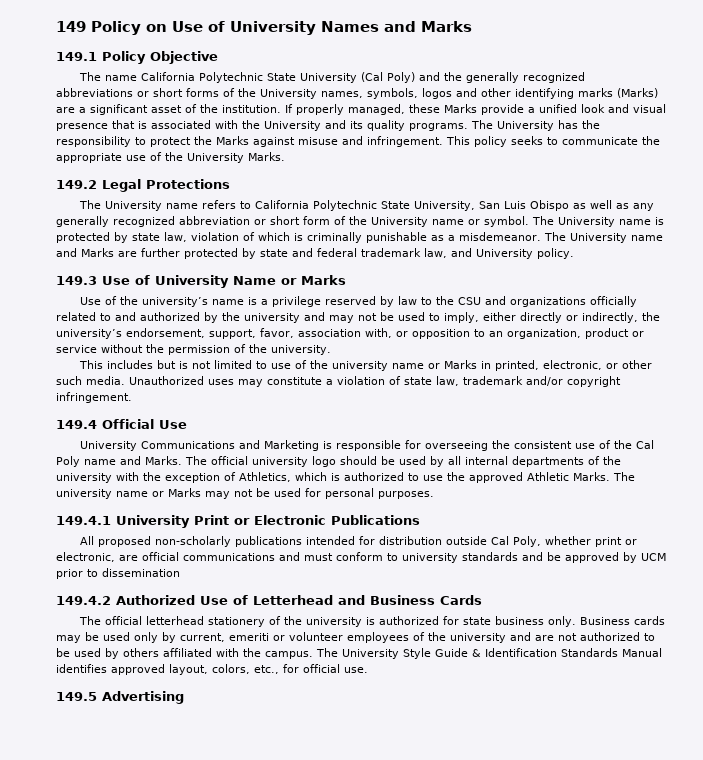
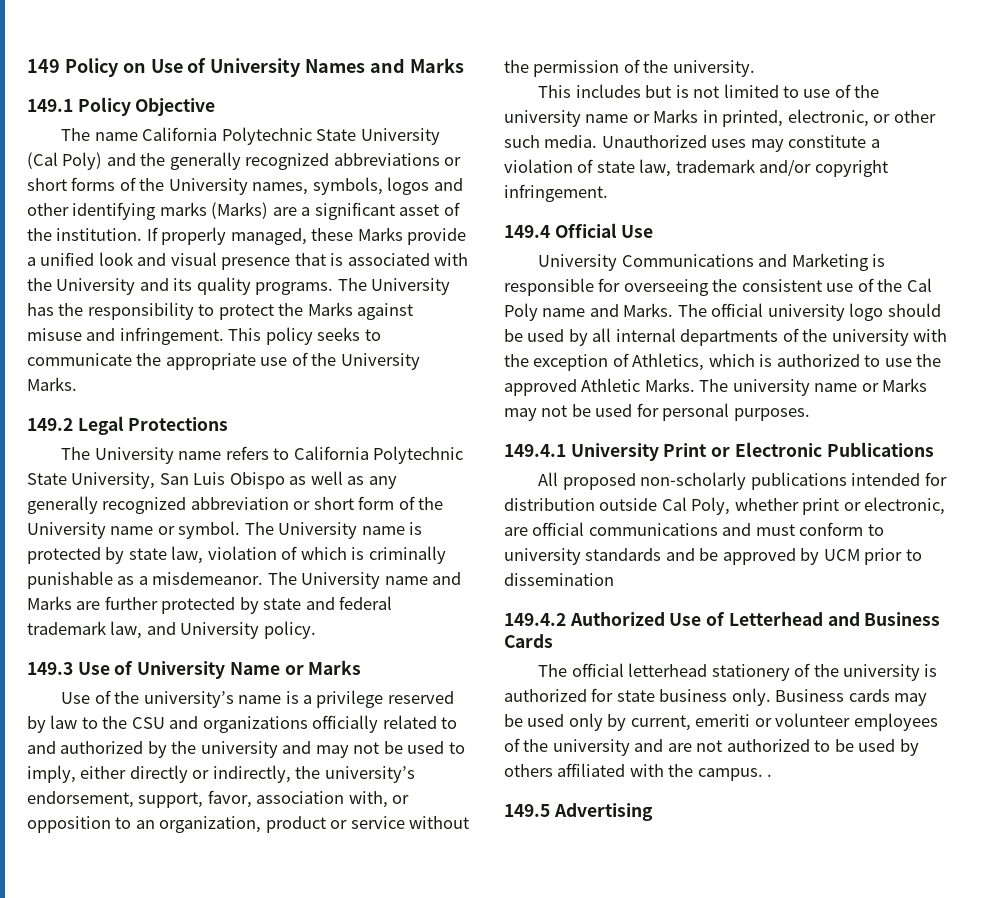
[316,648,662,659] [56,664,368,675] The University Style Guide & Identification Standards Manual identifies approved layout, colors, etc., for official use. -> [767,774,773,777] .

